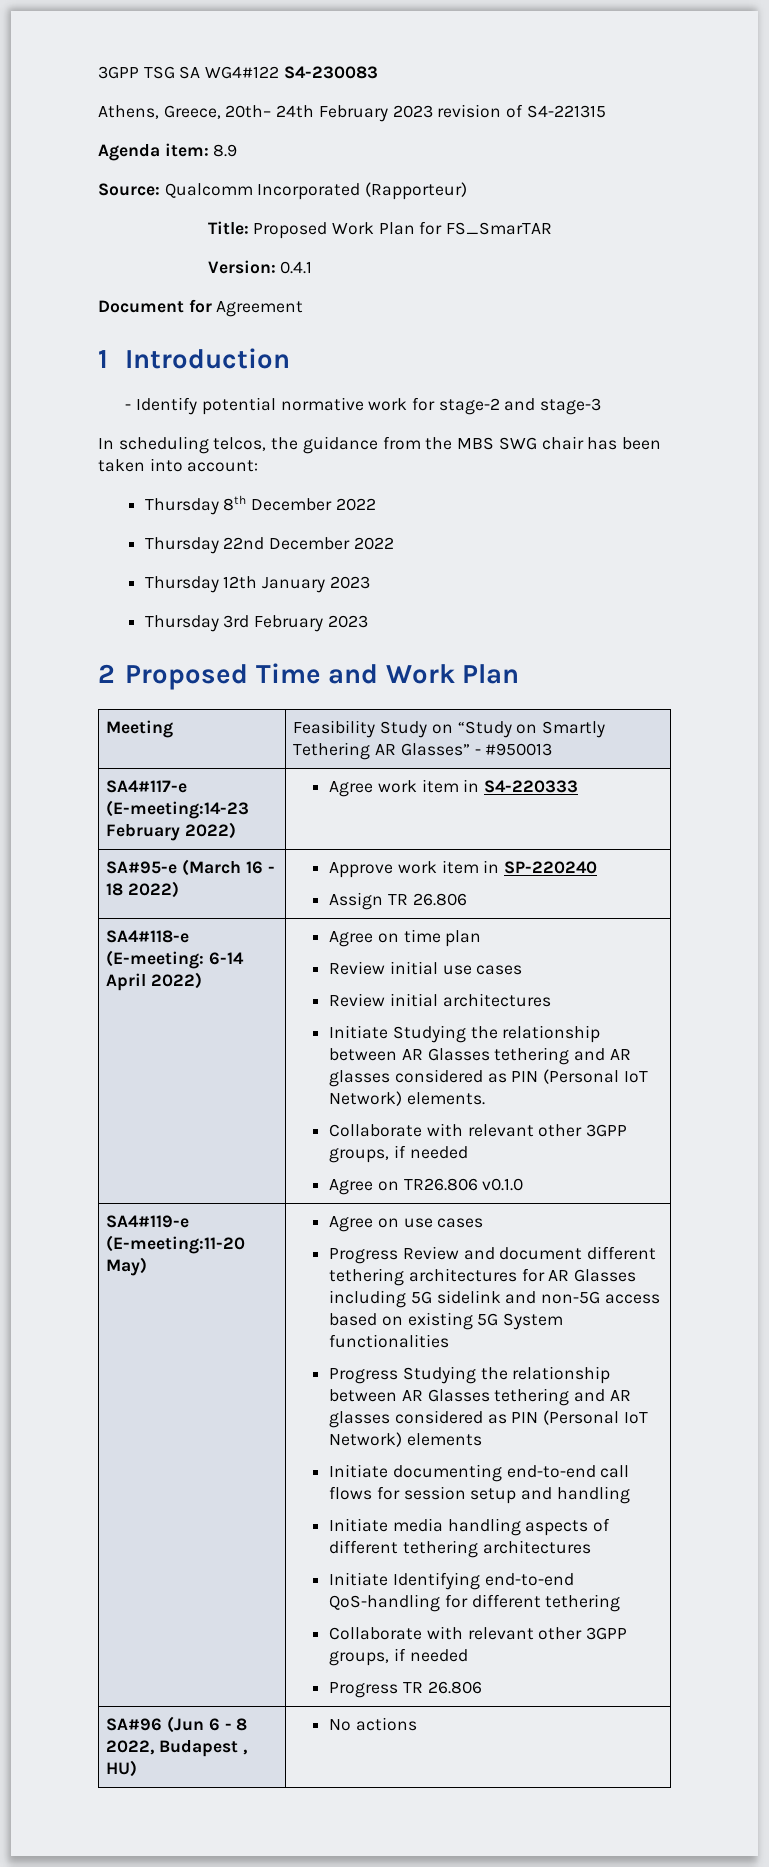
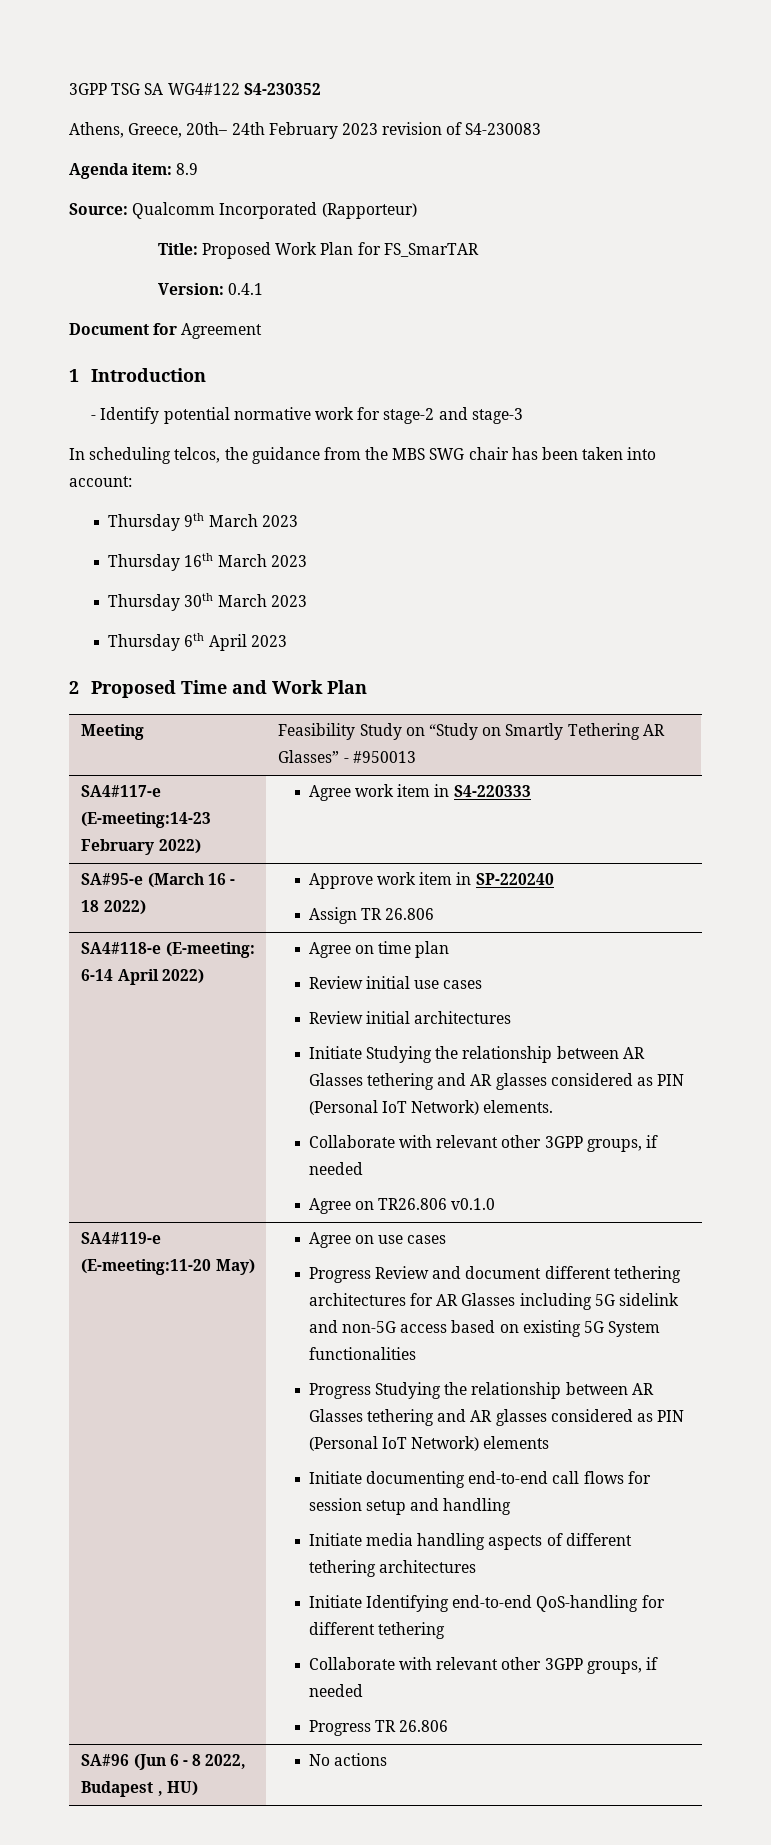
[283,66,378,79] S4-230083 -> [243,83,321,95] S4-230352
[526,105,606,118] S4-221315 -> [465,123,542,135] S4-230083
[223,495,376,511] [144,537,394,554] [144,576,370,593] [144,615,324,632] 8th December 2022 // Thursday 22nd December 2022 // Thursday 12th January 2023 // Thursday 3rd February -> [184,513,298,527] [108,553,307,571] [108,593,307,611] [108,633,247,651] 9th March 2023 // Thursday 16th March 2023 // Thursday 30th March 2023 // Thursday 6th April

